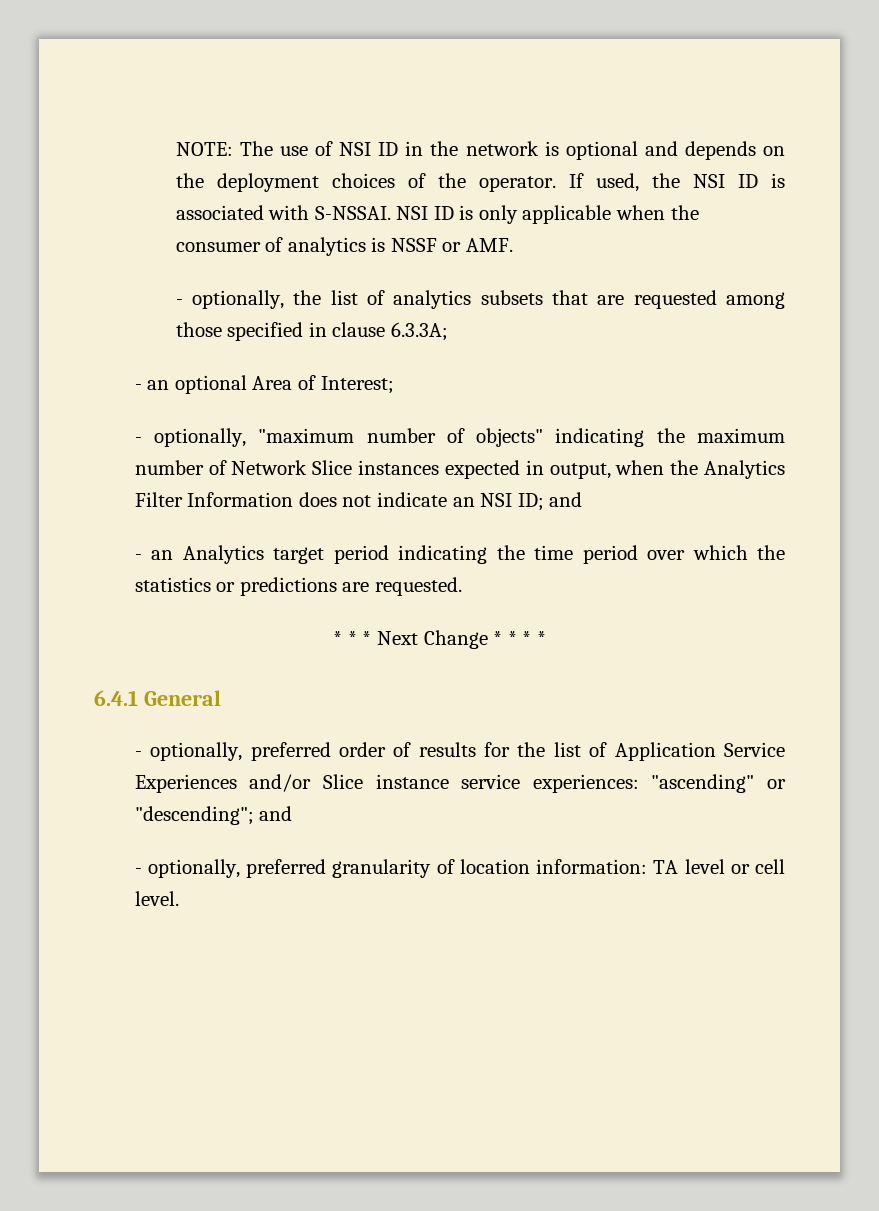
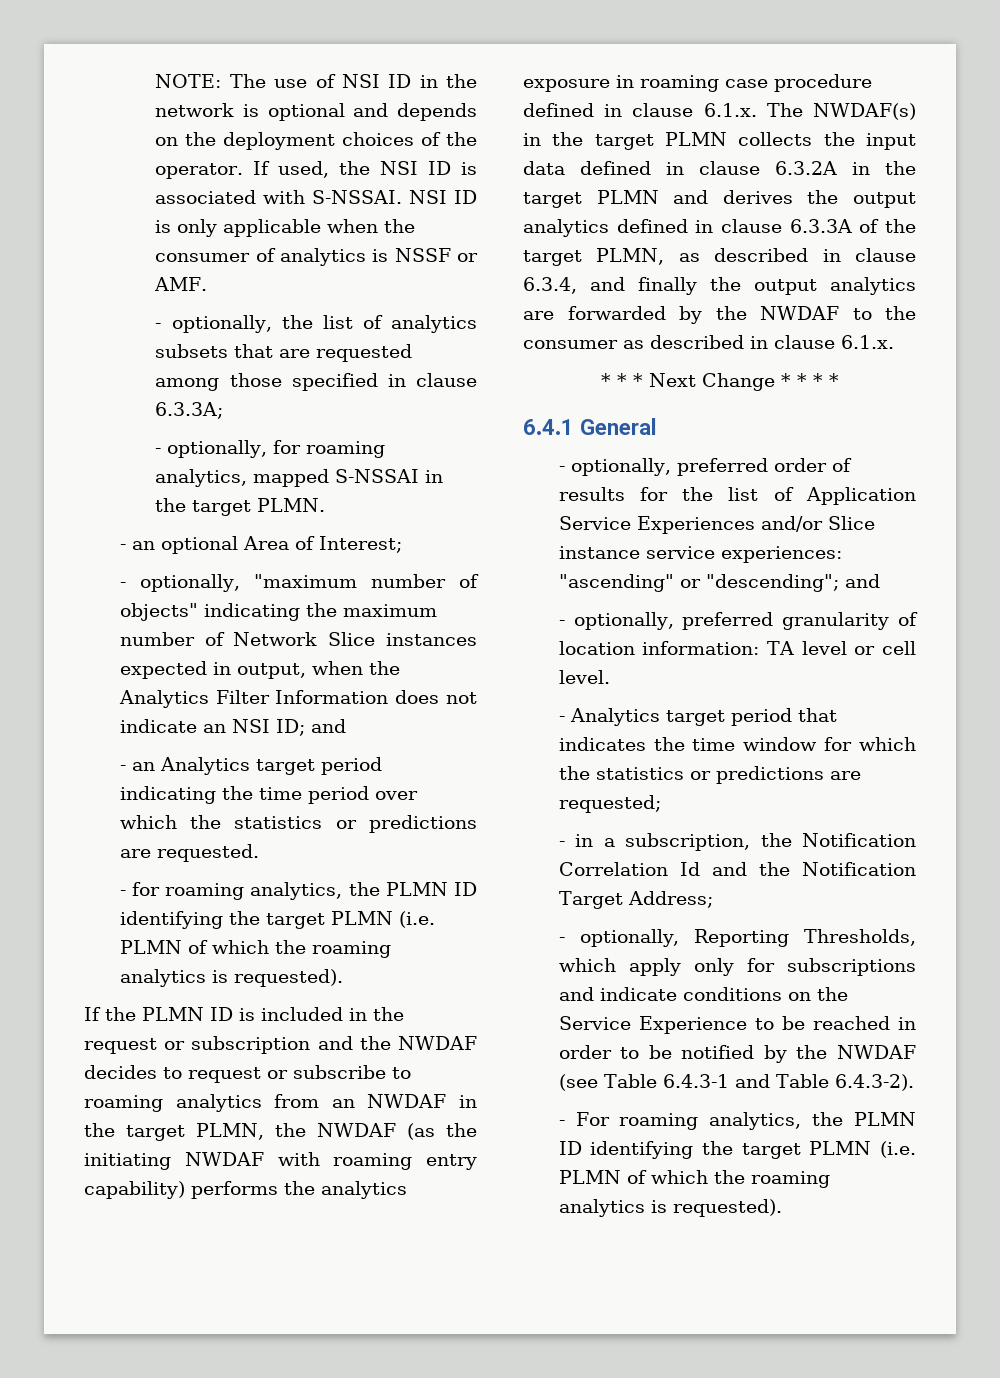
(448, 331) none -> [155,440,386,458] [155,469,444,487] [155,498,326,516] // - optionally, for roaming analytics, mapped S-NSSAI in the target PLMN.
(462, 586) none -> [119,882,477,900] [119,911,435,929] [119,940,391,958] [119,969,343,987] [84,1007,404,1021] [84,1036,477,1054] [84,1065,411,1083] [84,1094,477,1112] [84,1123,477,1141] [84,1152,477,1170] [84,1181,407,1199] [523,74,872,92] [523,103,916,120] [523,132,916,150] [523,161,916,175] [523,190,916,208] [523,219,916,237] [523,248,916,266] [523,277,916,295] [523,306,916,324] [523,335,894,349] // - for roaming analytics, the PLMN ID identifying the target PLMN (i.e. PLMN of which the roaming analytics is requested). // If the PLMN ID is included in the request or subscription and the NWDAF decides to request or subscribe to roaming analytics from an NWDAF in the target PLMN, the NWDAF (as the initiating NWDAF with roaming entry capability) performs the analytics exposure in roaming case procedure defined in clause 6.1.x. The NWDAF(s) in the target PLMN collects the input data defined in clause 6.3.2A in the target PLMN and derives the output analytics defined in clause 6.3.3A of the target PLMN, as described in clause 6.3.4, and finally the output analytics are forwarded by the NWDAF to the consumer as described in clause 6.1.x.
(179, 898) none -> [558,708,837,726] [558,737,916,751] [558,766,861,784] [558,795,661,813] [558,833,916,851] [558,862,916,876] [558,891,713,909] [558,929,916,947] [558,958,916,976] [558,987,848,1001] [558,1016,916,1034] [558,1045,916,1063] [558,1074,914,1091] [558,1112,916,1130] [558,1141,916,1159] [558,1170,830,1188] [558,1199,782,1217] // - Analytics target period that indicates the time window for which the statistics or predictions are requested; // - in a subscription, the Notification Correlation Id and the Notification Target Address; // - optionally, Reporting Thresholds, which apply only for subscriptions and indicate conditions on the Service Experience to be reached in order to be notified by the NWDAF (see Table 6.4.3-1 and Table 6.4.3-2). // - For roaming analytics, the PLMN ID identifying the target PLMN (i.e. PLMN of which the roaming analytics is requested).

